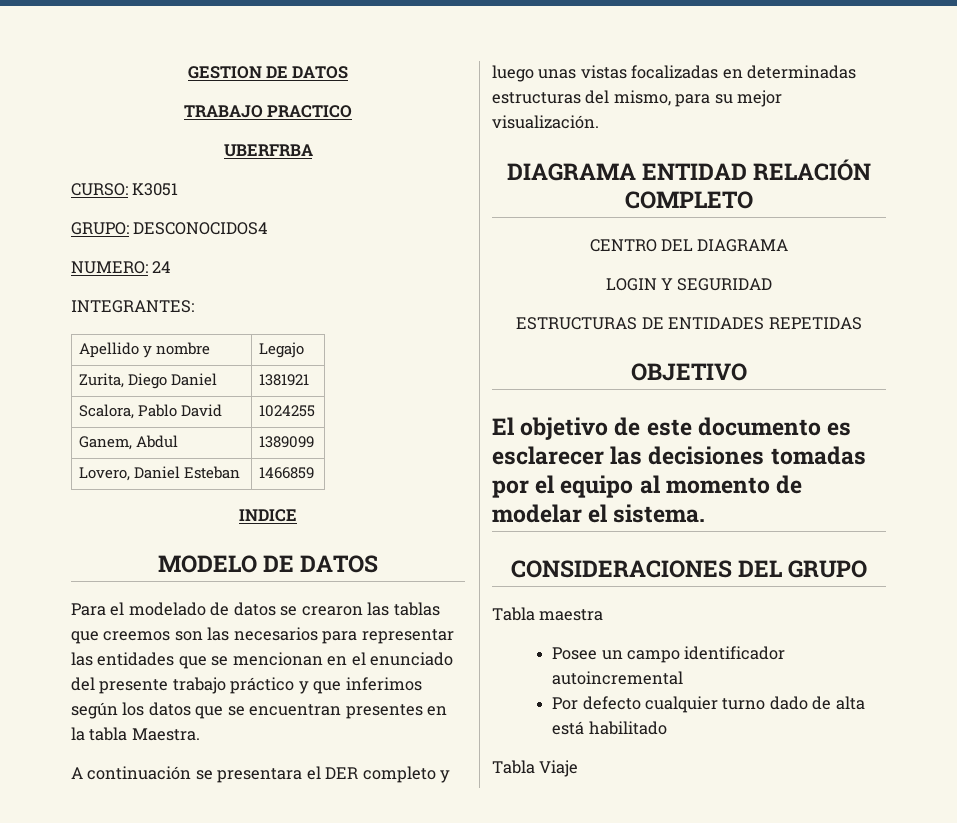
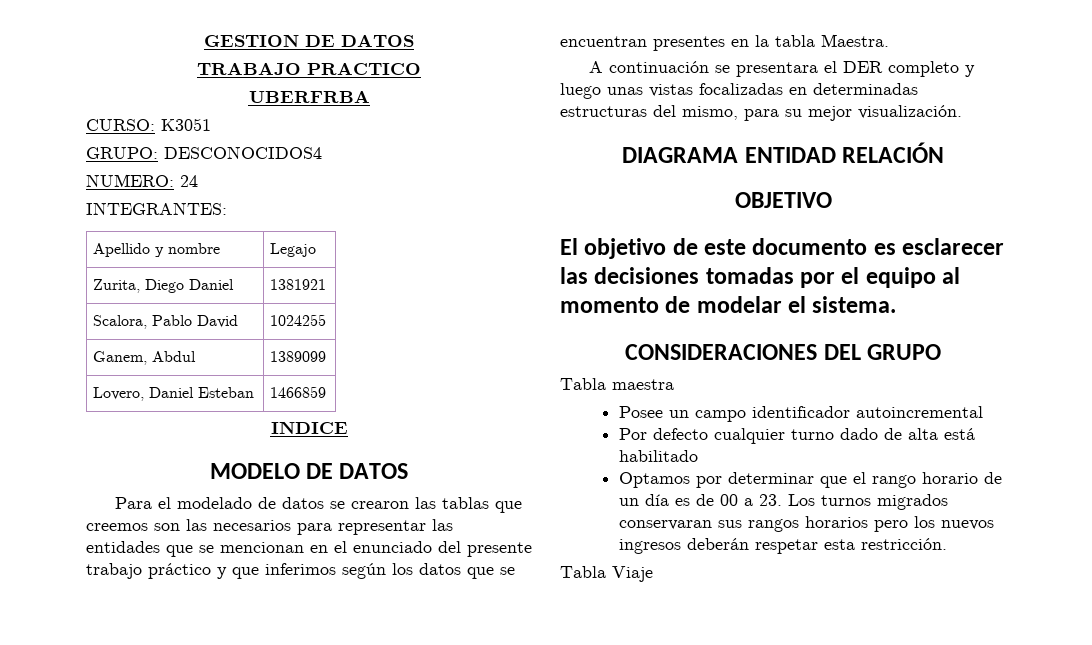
[625,191,753,209] [589,239,789,252] [605,278,773,291] [516,317,862,330] COMPLETO // CENTRO DEL DIAGRAMA // LOGIN Y SEGURIDAD // ESTRUCTURAS DE ENTIDADES REPETIDAS -> (944, 152) none
(667, 728) none -> [618,472,1002,488] [618,494,948,510] [618,516,994,532] [618,538,947,554] // Optamos por determinar que el rango horario de un día es de 00 a 23. Los turnos migrados conservaran sus rangos horarios pero los nuevos ingresos deberán respetar esta restricción.

